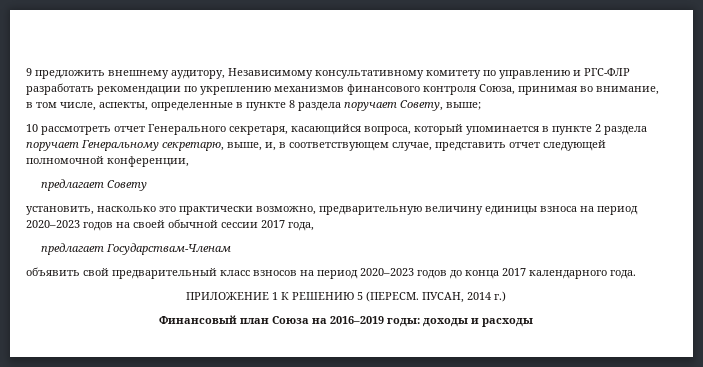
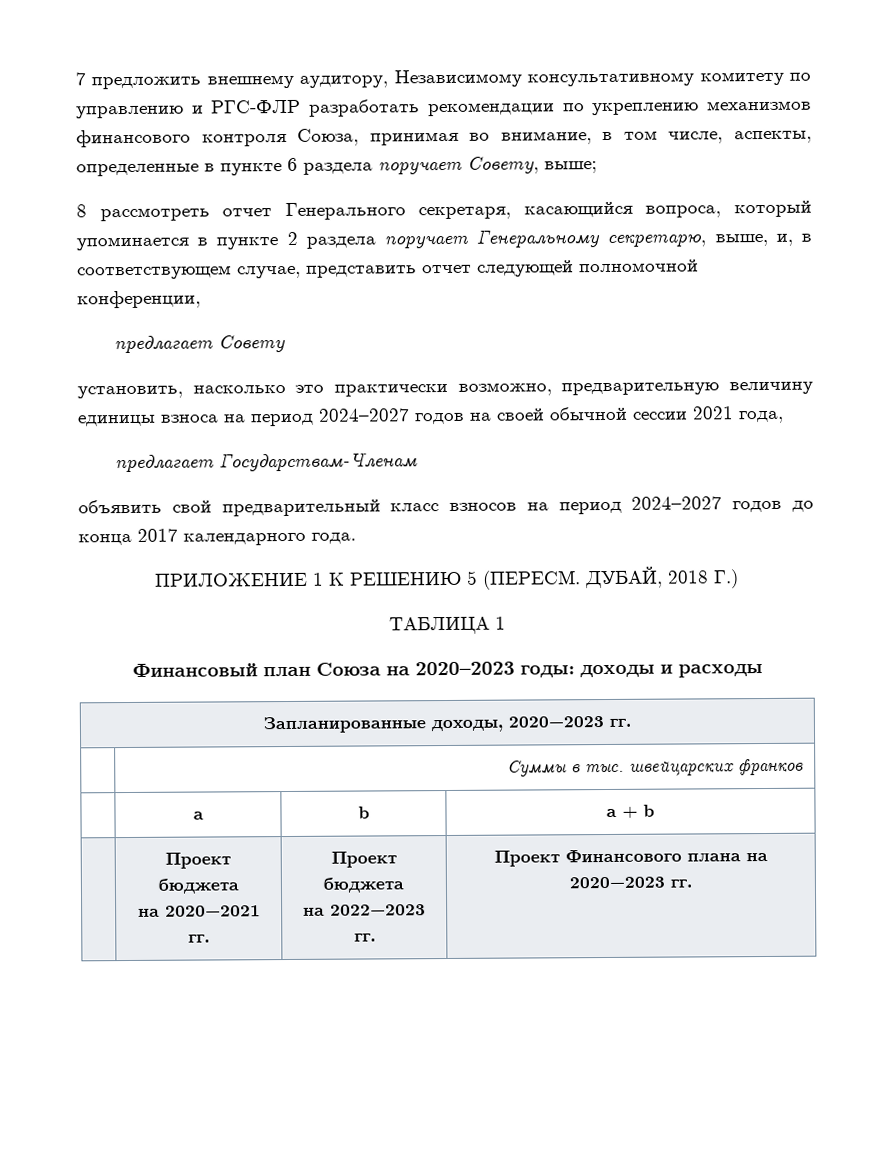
[26,68,32,76] 9 -> [75,72,86,86] 7
[289,100,295,108] 8 -> [287,157,298,171] 6
[26,124,38,132] 10 -> [76,204,87,218] 8
[26,220,80,228] 2020–2023 -> [318,408,410,422] 2024–2027
[261,220,285,228] 2017 -> [692,406,734,420] 2021
[360,268,414,276] 2020–2023 -> [631,496,723,510] 2024–2027
[422,291,506,303] ПУСАН, 2014 г.) -> [584,565,739,589] [388,616,506,635] ДУБАЙ, 2018 Г.) // ТАБЛИЦА 1
[330,316,384,324] 2016–2019 -> [414,661,515,676] 2020–2023
(533, 322) none -> [263,716,631,734] [507,758,805,777] [192,811,204,820] [357,806,370,819] [606,804,655,818] [165,852,231,869] [157,878,239,894] [137,905,261,917] [188,934,210,943] [330,851,397,868] [323,877,404,893] [303,904,426,916] [353,933,376,942] [493,848,768,867] [569,876,692,889] // Запланированные доходы, 2020−2023 гг. // | Суммы в тыс. швейцарских франков // | a | b | a + b // | Проект бюджета // на 2020−2021 гг. | Проект бюджета // на 2022−2023 гг. | Проект Финансового плана на 2020−2023 гг.

